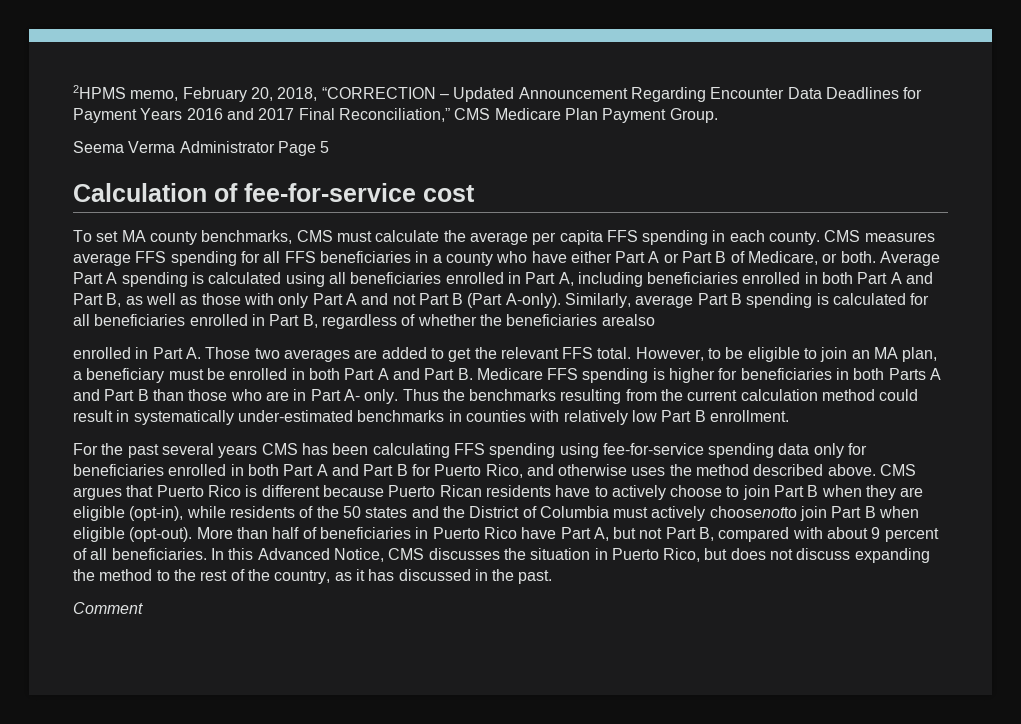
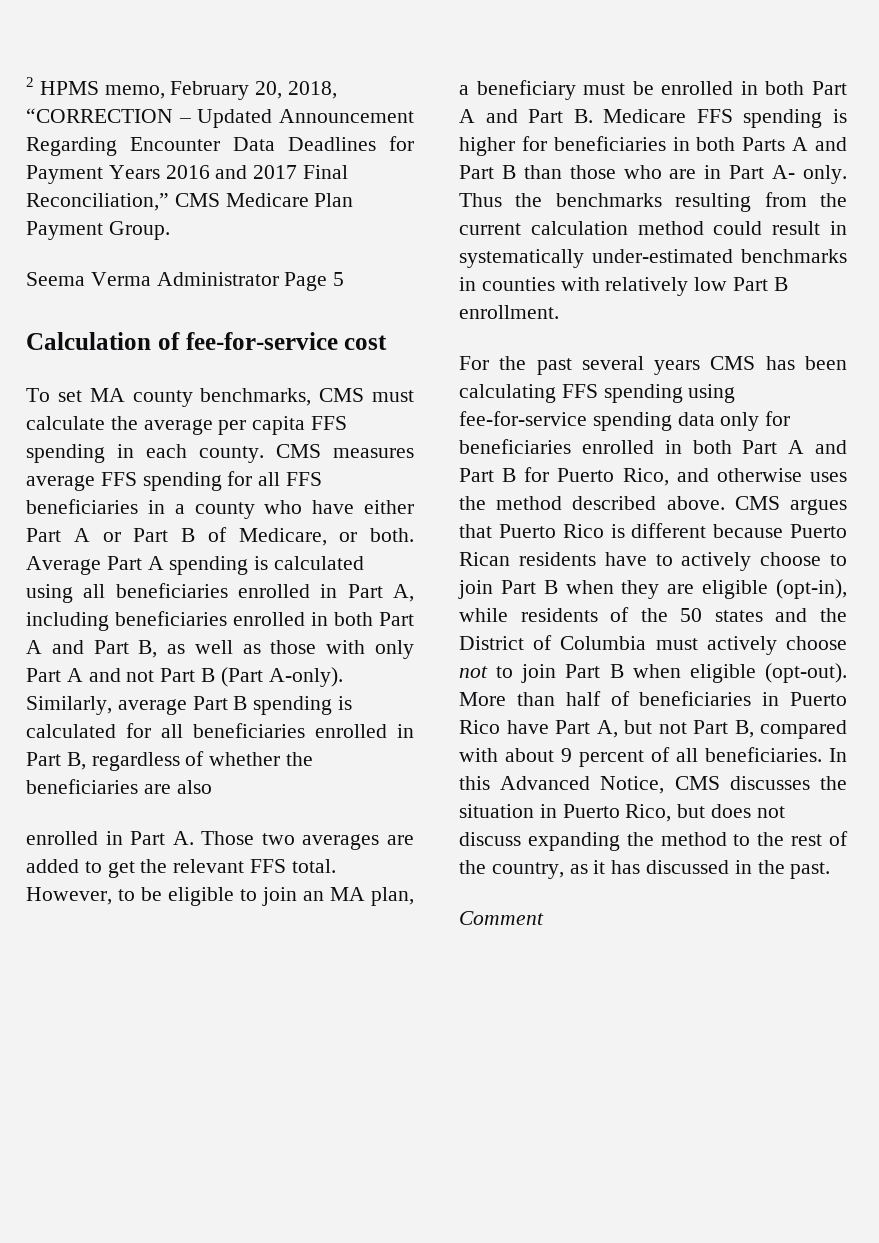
[73,85,126,99] 2HPMS -> [26,77,99,95] 2 HPMS
[601,314,655,326] arealso -> [143,780,212,794] are also
[709,506,797,518] choosenotto -> [786,636,847,650] [459,666,514,678] choose not to

